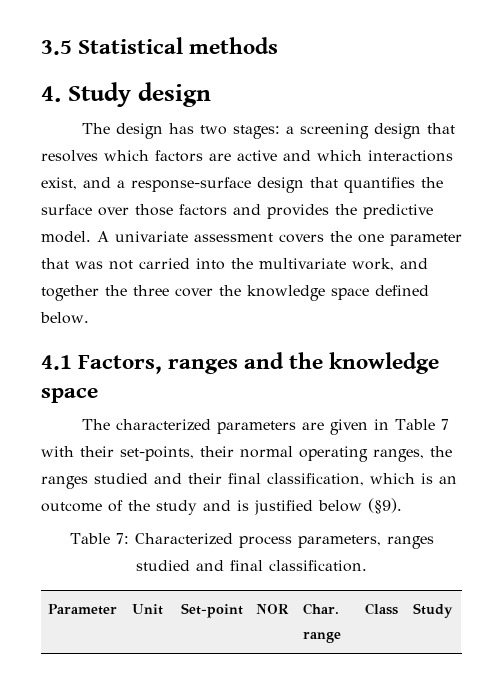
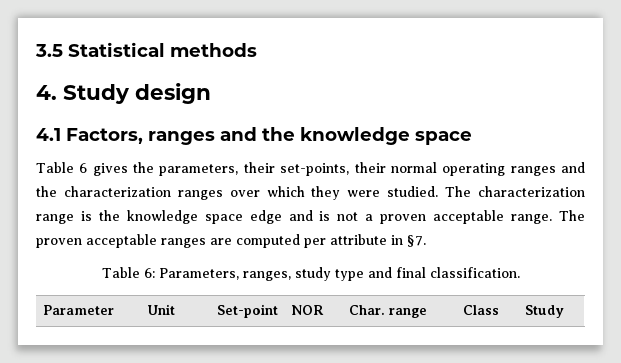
[81,123,455,139] [41,150,453,162] [41,177,443,193] [41,204,433,219] [41,231,462,246] [41,258,428,271] [41,285,429,301] [40,312,89,324] // The design has two stages: a screening design that resolves which factors are active and which interactions exist, and a response-surface design that quantifies the surface over those factors and provides the predictive model. A univariate assessment covers the one parameter that was not carried into the multivariate work, and together the three cover the knowledge space defined below. -> (211, 93) none
[81,419,449,435] [41,446,74,457] The characterized parameters are given in Table 7 with -> [36,162,239,176] Table 6 gives the parameters,
[373,446,452,462] [41,473,457,489] [41,498,402,515] [69,533,434,549] [136,560,190,571] ranges, the ranges studied and their final classification, which is an outcome of the study and is justified below (§9). // Table 7: Characterized process parameters, ranges studied -> [510,162,586,176] [36,186,586,200] [36,210,585,224] [36,234,426,248] [101,267,364,281] ranges and the characterization ranges over which they were studied. The characterization range is the knowledge space edge and is not a proven acceptable range. The proven acceptable ranges are computed per attribute in §7. // Table 6: Parameters, ranges, study type

